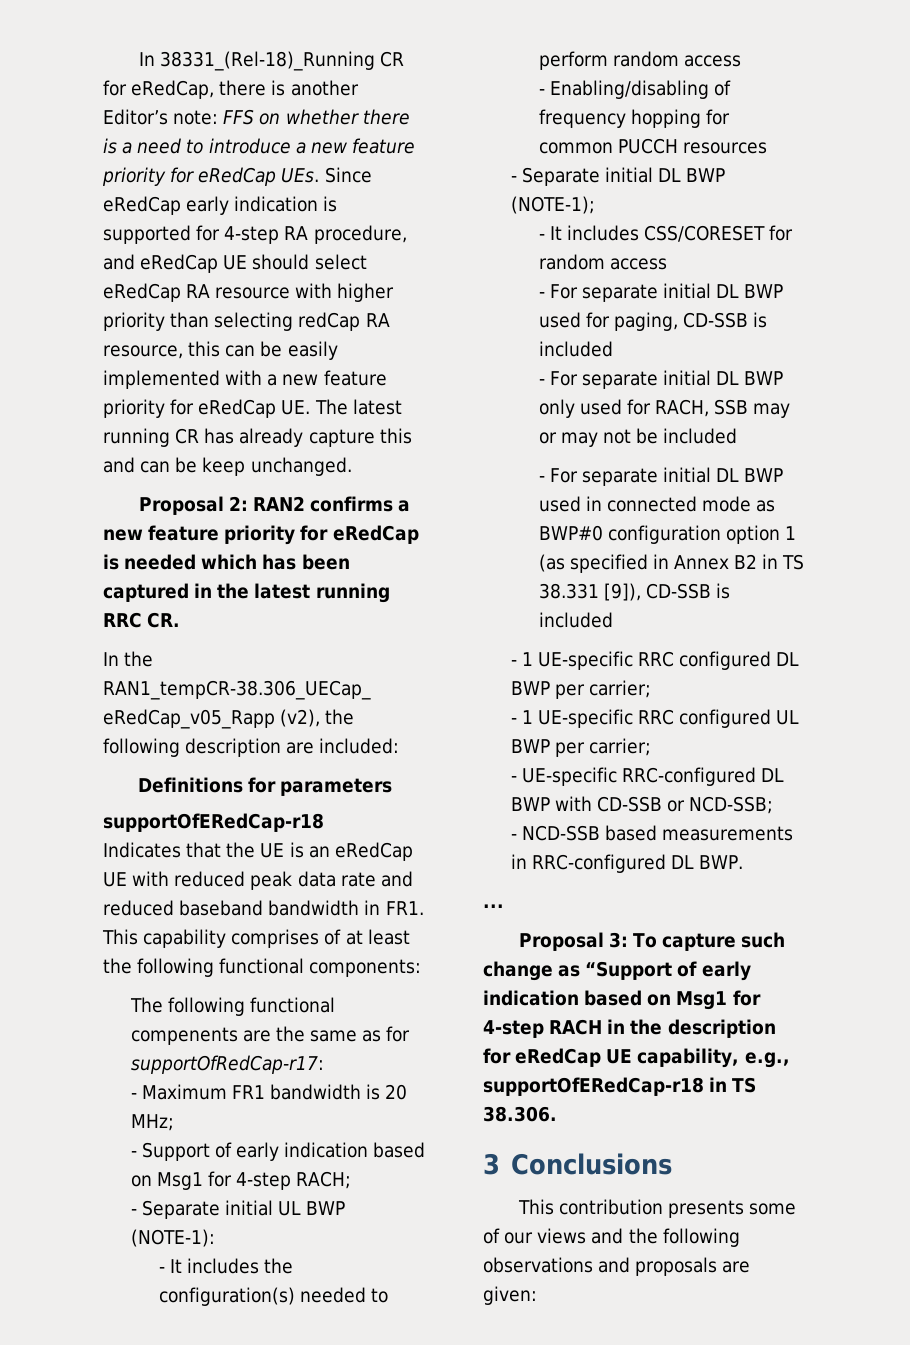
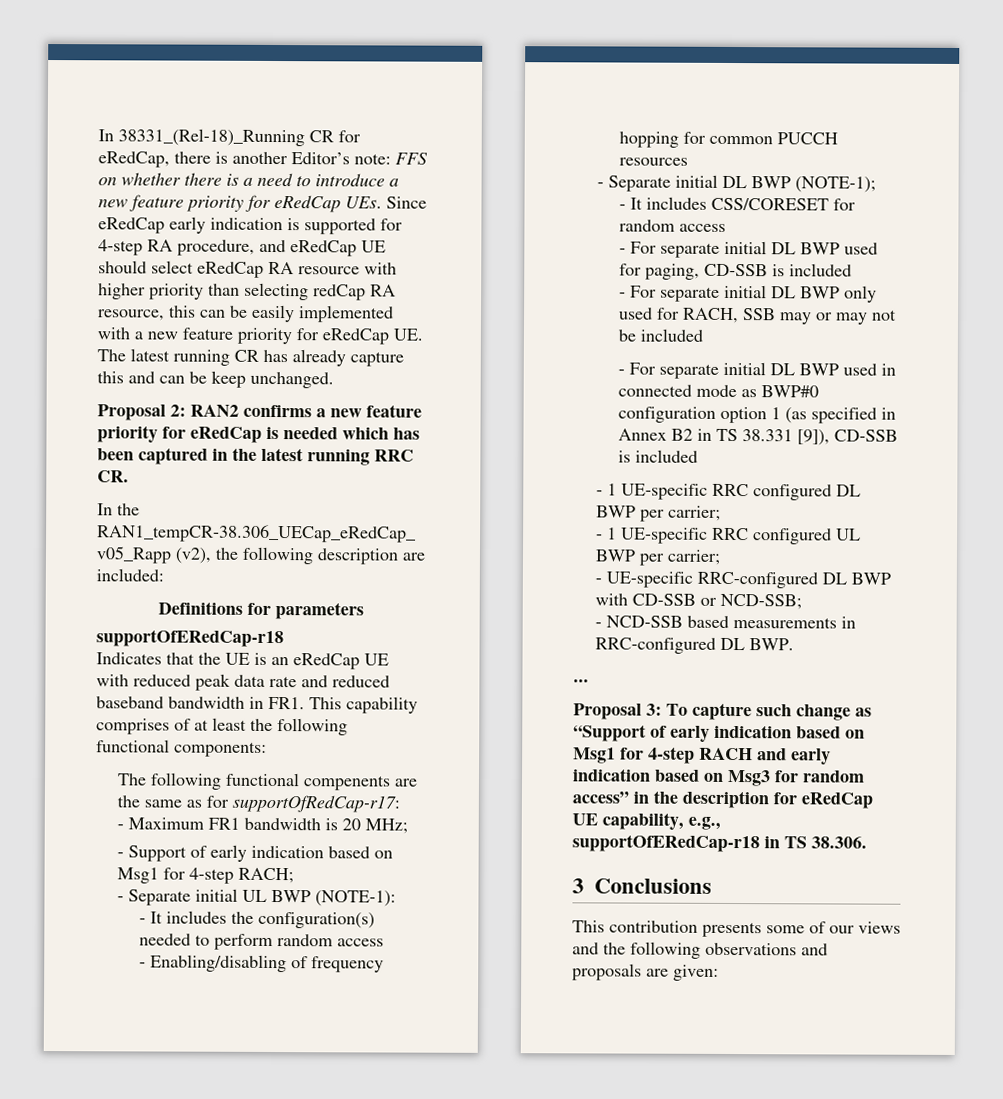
(603, 1027) none -> [757,748,831,765] [572,768,865,787] [572,791,629,804] and early indication based on Msg3 for random access”

